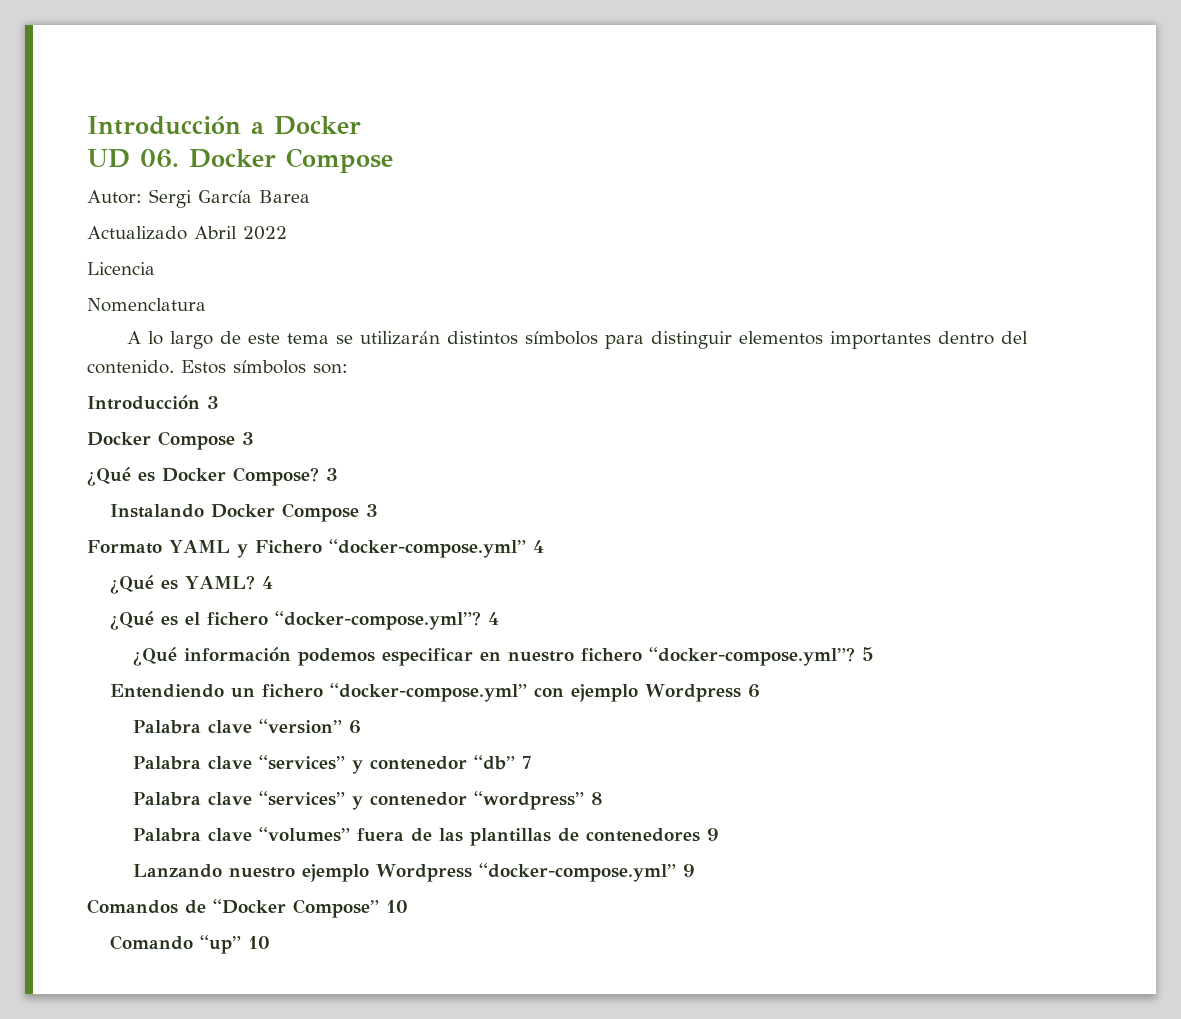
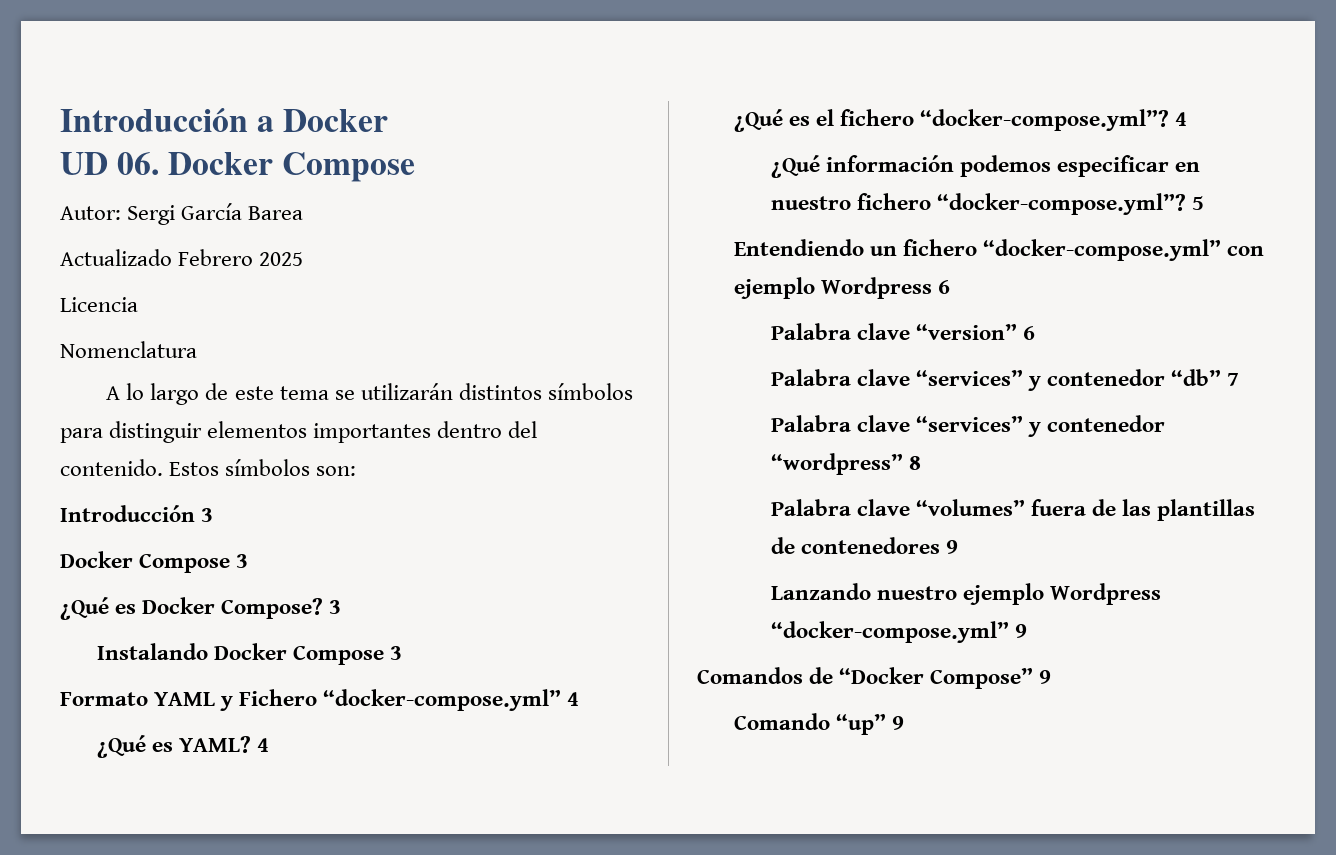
[194,226,287,240] Abril 2022 -> [178,249,304,266] Febrero 2025
[386,900,408,913] 10 -> [1039,670,1052,684] 9
[248,936,271,949] 10 -> [892,716,905,730] 9

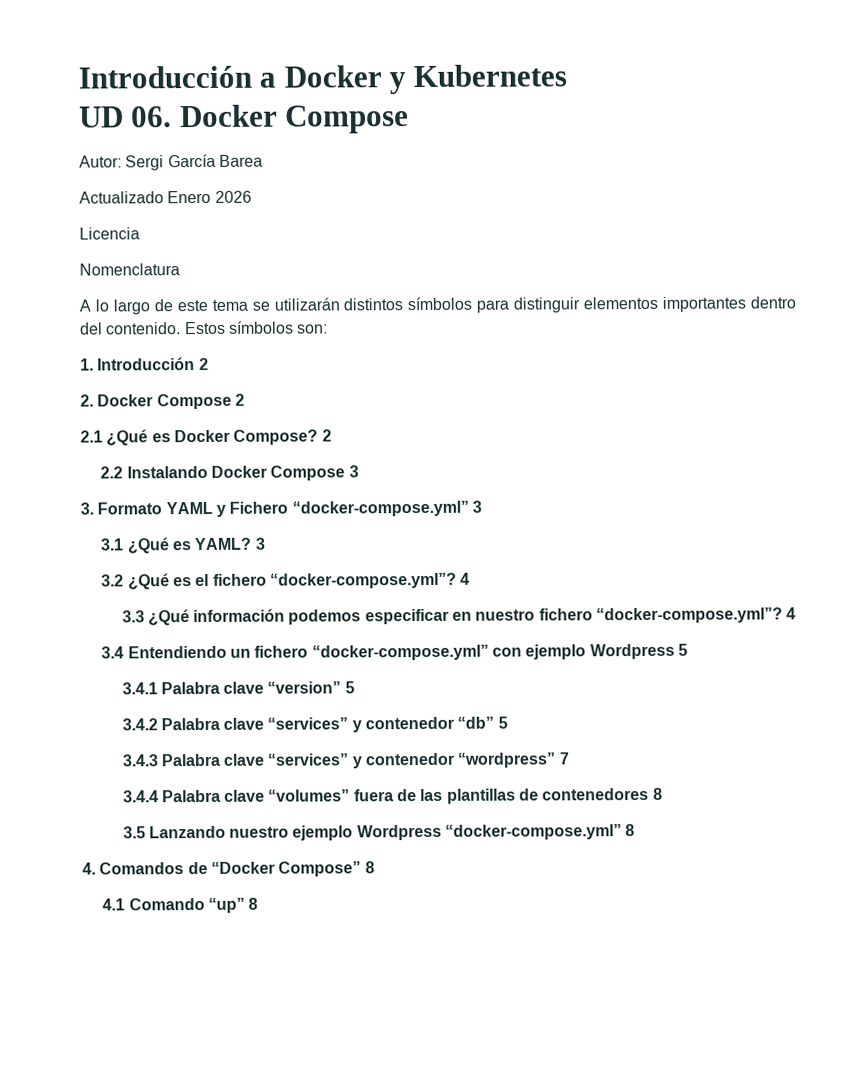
(389, 120) none -> [389,64,568,95] y Kubernetes
[178,249,304,266] Febrero 2025 -> [167,190,252,204] Enero 2026
[60,505,214,522] [60,551,249,573] Introducción 3 // Docker Compose 3 // -> [80,357,209,371] [80,393,245,410] [80,430,103,443] 1. Introducción 2 // 2. Docker Compose 2 // 2.1
[329,600,342,614] 3 // -> [321,429,332,442] [100,466,124,479] 2 // 2.2
(403, 653) none -> [80,502,94,515] 3.
[567,692,580,706] 4 // -> [471,500,482,513] [100,538,125,551] 3 // 3.1
[257,738,270,752] 4 // -> [254,537,266,550] [101,574,125,587] 3 // 3.2
(1188, 119) none -> [121,610,145,623] 3.3
[1192,196,1205,210] 5 // -> [786,607,797,620] [101,646,125,659] 4 // 3.4
[938,280,951,294] 6 // -> [677,643,688,656] [121,682,158,695] 5 // 3.4.1
[1023,326,1036,340] 6 // -> [344,681,355,694] [121,718,158,731] 5 // 3.4.2
[1227,373,1240,386] 7 // -> [497,716,508,729] [121,754,158,767] 5 // 3.4.3
[908,456,921,470] 8 // -> [558,752,569,765] [122,790,159,803] 7 // 3.4.4
[946,540,959,554] 9 // -> [652,787,663,800] [122,826,146,839] 8 // 3.5
[1014,624,1027,638] 9 // -> [625,824,636,837] [82,862,96,875] 8 // 4.
[1039,670,1052,684] 9 // -> [364,861,375,874] [102,898,126,911] 8 // 4.1
[892,716,905,730] 9 -> [248,897,259,910] 8

